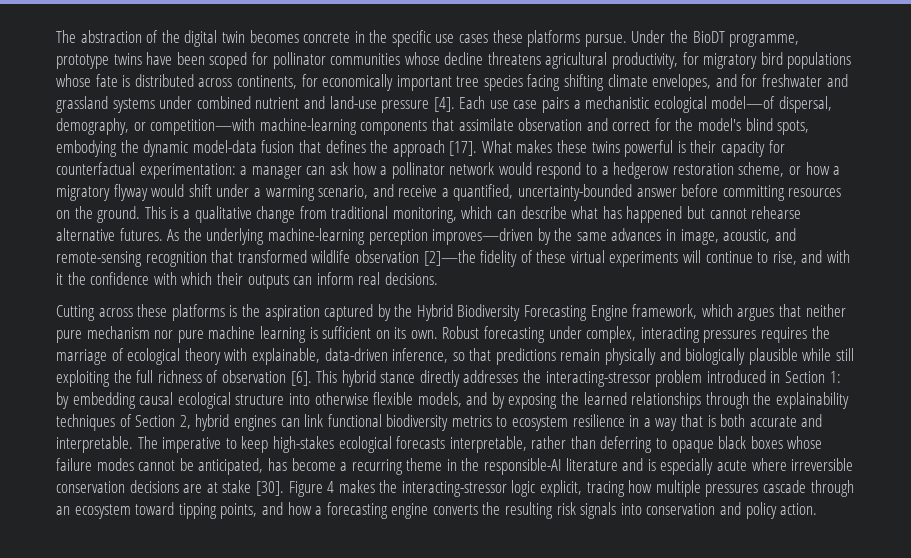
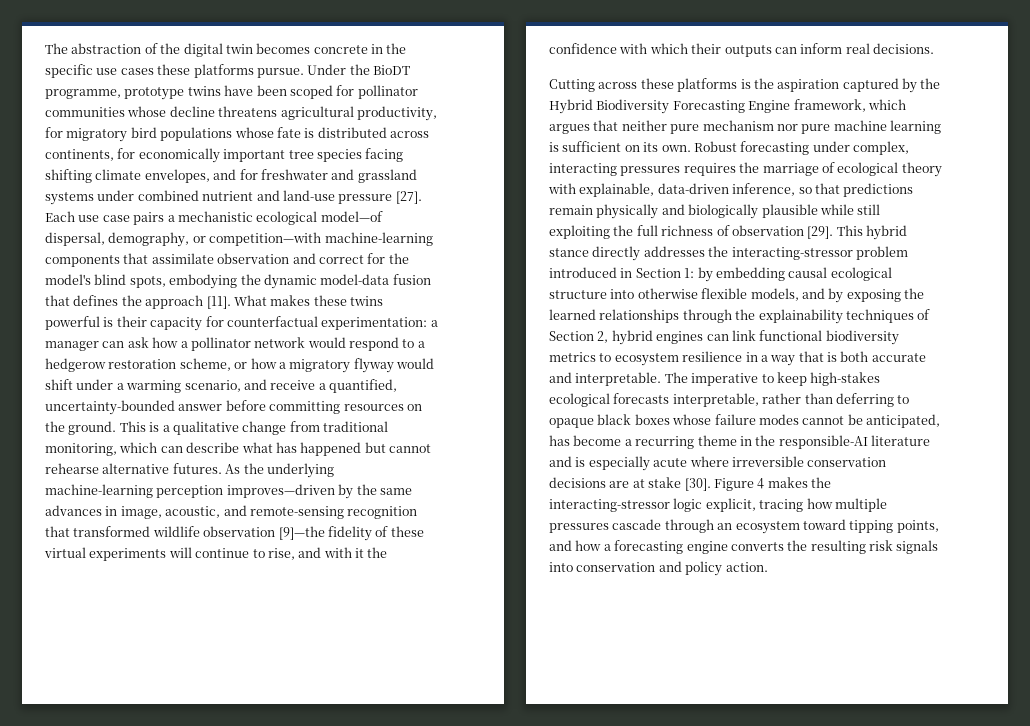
[433,97,455,112] [4]. -> [395,191,422,204] [27].
[449,141,478,156] [17]. -> [206,296,231,309] [11].
[423,250,476,266] [2]—the -> [278,526,325,540] [9]—the
[290,371,312,386] [6]. -> [807,226,834,239] [29].

